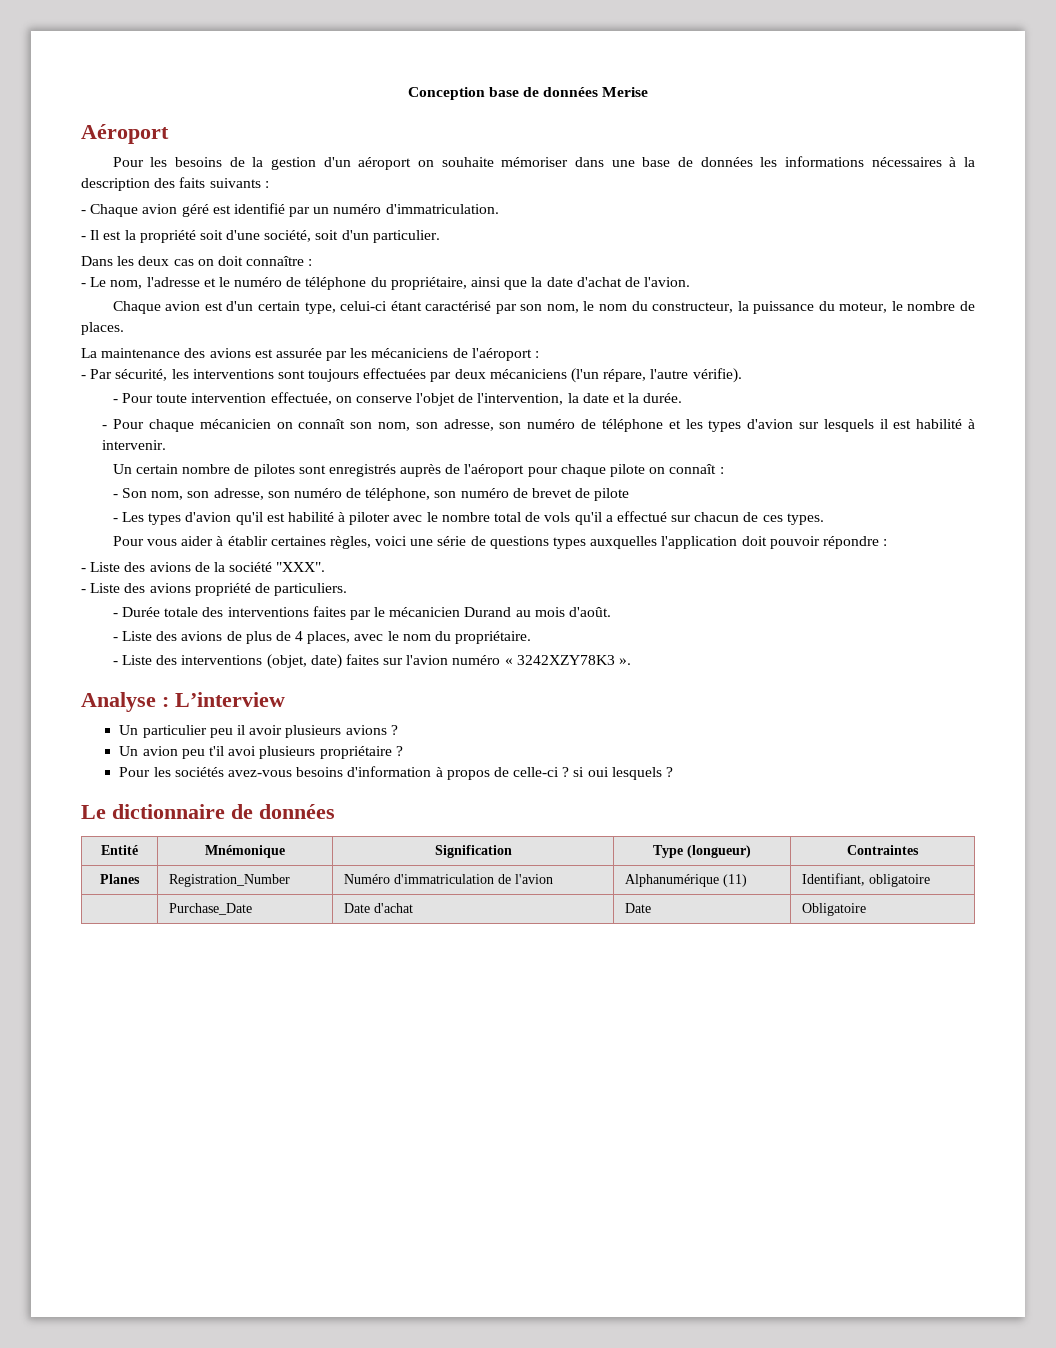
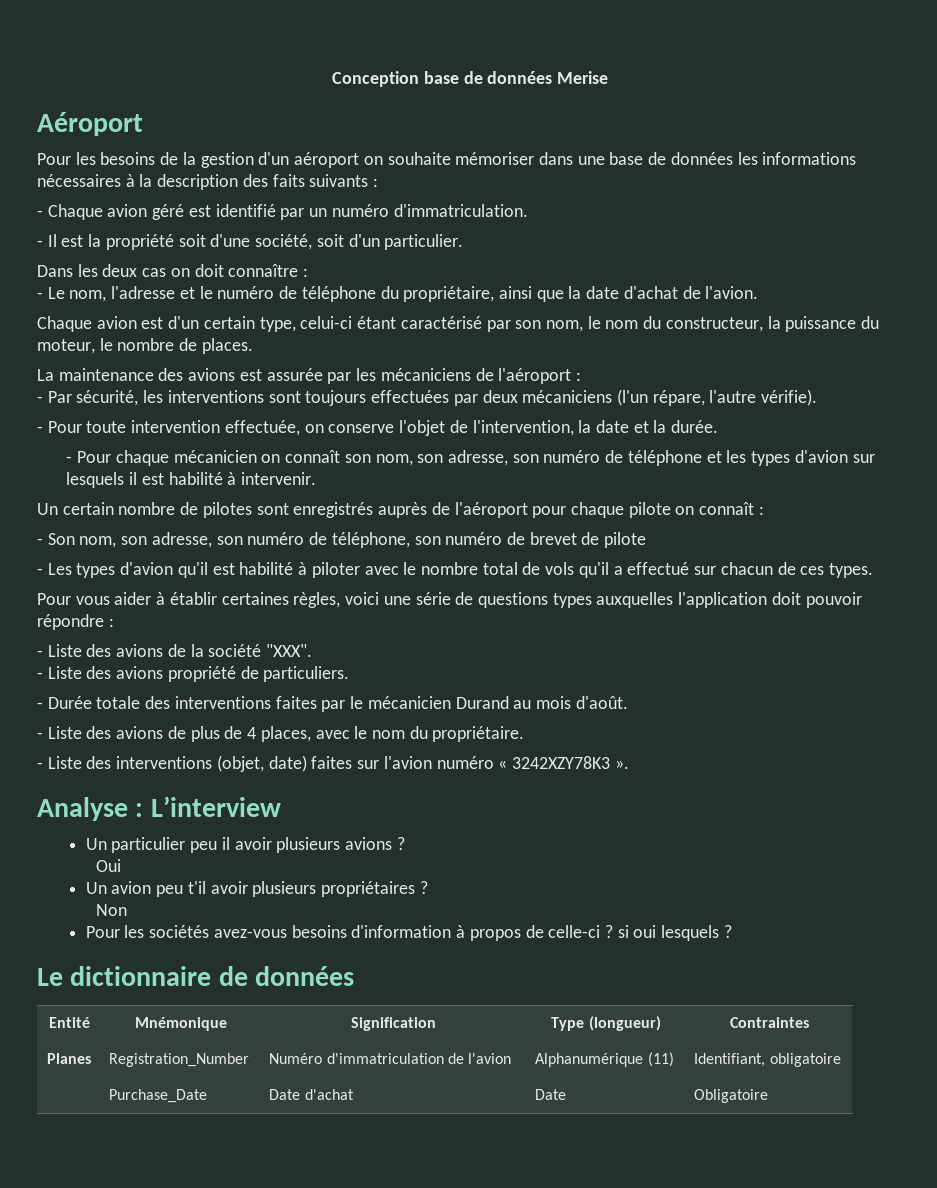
(398, 730) none -> [95,859,121,872] // Oui
[228,746,403,759] avoi plusieurs propriétaire ? -> [210,881,428,897] [95,904,127,916] avoir plusieurs propriétaires ? // Non

